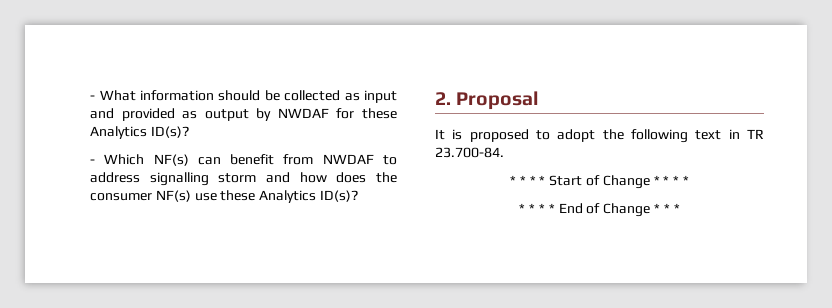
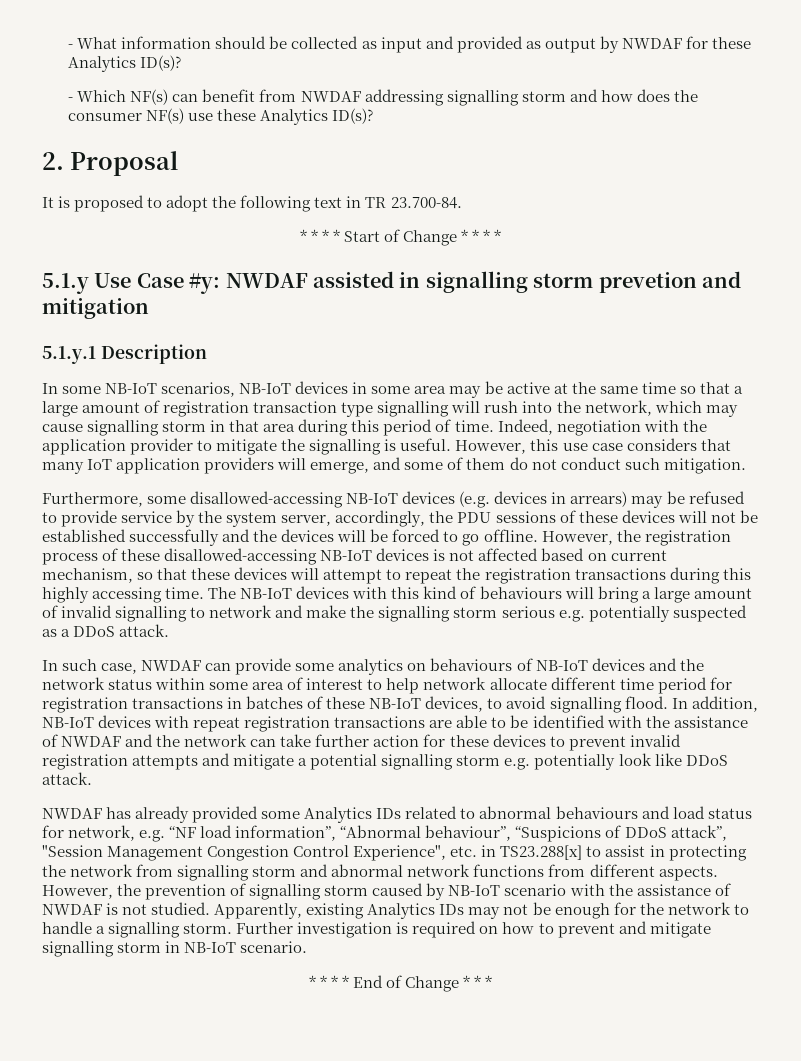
[383,155,397,165] [90,172,141,183] to address -> [364,89,444,106] addressing
(689, 180) none -> [42,271,741,294] [42,298,149,319] [42,344,207,364] [42,381,743,398] [42,400,738,417] [42,419,707,436] [42,438,731,455] [42,457,746,474] [42,491,745,508] [42,510,758,527] [42,529,731,546] [42,548,667,565] [42,567,751,584] [42,586,752,603] [42,605,747,622] [42,624,170,637] [42,658,704,675] [42,677,732,694] [42,696,758,713] [42,715,748,732] [42,734,681,751] [42,753,728,770] [42,772,92,785] [42,806,752,823] [42,825,727,842] [42,845,747,861] [42,864,718,881] [42,883,731,900] [42,902,749,919] [42,921,711,938] [42,941,308,957] // 5.1.y Use Case #y: NWDAF assisted in signalling storm prevetion and mitigation // 5.1.y.1 Description // In some NB-IoT scenarios, NB-IoT devices in some area may be active at the same time so that a large amount of registration transaction type signalling will rush into the network, which may cause signalling storm in that area during this period of time. Indeed, negotiation with the application provider to mitigate the signalling is useful. However, this use case considers that many IoT application providers will emerge, and some of them do not conduct such mitigation. // Furthermore, some disallowed-accessing NB-IoT devices (e.g. devices in arrears) may be refused to provide service by the system server, accordingly, the PDU sessions of these devices will not be established successfully and the devices will be forced to go offline. However, the registration process of these disallowed-accessing NB-IoT devices is not affected based on current mechanism, so that these devices will attempt to repeat the registration transactions during this highly accessing time. The NB-IoT devices with this kind of behaviours will bring a large amount of invalid signalling to network and make the signalling storm serious e.g. potentially suspected as a DDoS attack. // In such case, NWDAF can provide some analytics on behaviours of NB-IoT devices and the network status within some area of interest to help network allocate different time period for registration transactions in batches of these NB-IoT devices, to avoid signalling flood. In addition, NB-IoT devices with repeat registration transactions are able to be identified with the assistance of NWDAF and the network can take further action for these devices to prevent invalid registration attempts and mitigate a potential signalling storm e.g. potentially look like DDoS attack. // NWDAF has already provided some Analytics IDs related to abnormal behaviours and load status for network, e.g. “NF load information”, “Abnormal behaviour”, “Suspicions of DDoS attack”, "Session Management Congestion Control Experience", etc. in TS23.288[x] to assist in protecting the network from signalling storm and abnormal network functions from different aspects. However, the prevention of signalling storm caused by NB-IoT scenario with the assistance of NWDAF is not studied. Apparently, existing Analytics IDs may not be enough for the network to handle a signalling storm. Further investigation is required on how to prevent and mitigate signalling storm in NB-IoT scenario.

